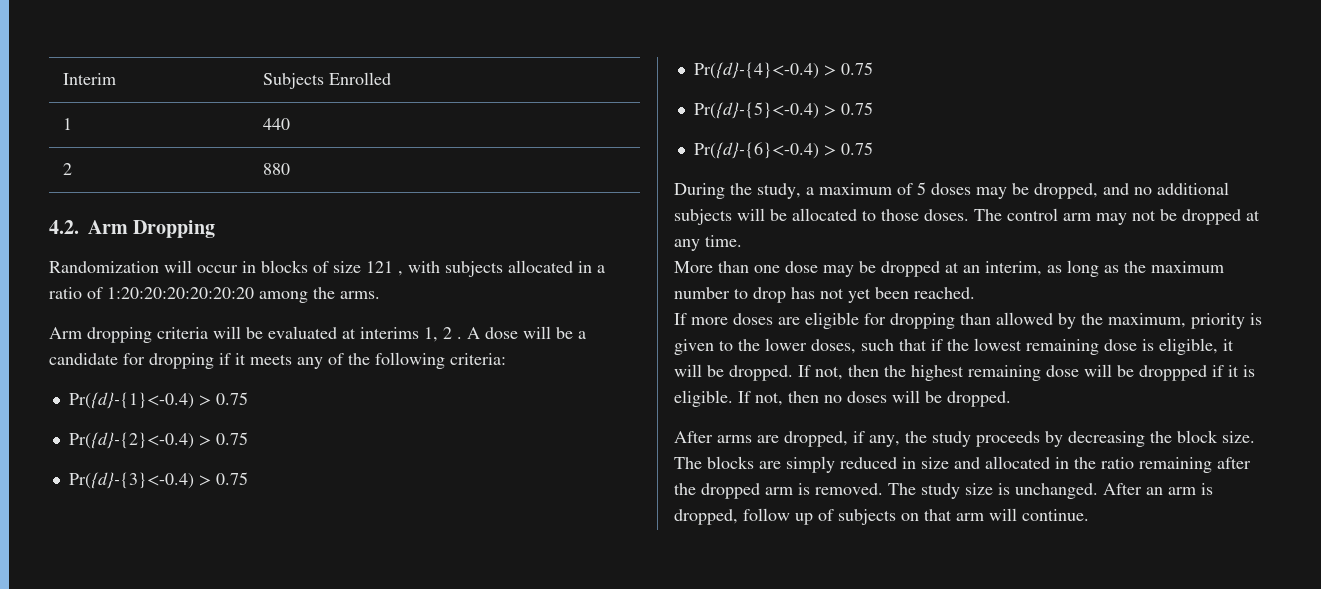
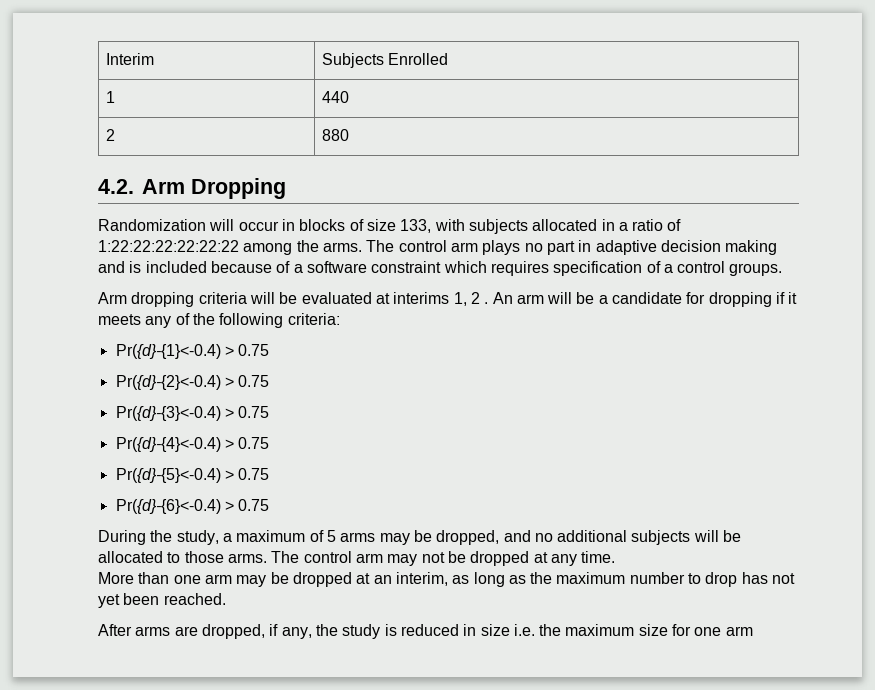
[366,261,403,276] 121 , -> [400,219,432,233] 133,
[107,287,254,299] 1:20:20:20:20:20:20 -> [98,240,239,252] 1:22:22:22:22:22:22
(380, 295) none -> [366,240,778,255] [98,261,783,276] The control arm plays no part in adaptive decision making and is included because of a software constraint which requires specification of a control groups.
[467,327,518,339] A dose -> [492,292,544,304] An arm
[931,183,971,195] doses -> [340,532,376,542] arms
[924,209,969,221] doses. -> [227,553,267,563] arms.
[785,261,818,273] dose -> [204,574,232,584] arm
[674,312,1262,329] [674,338,1234,355] [674,364,1255,381] [674,390,1011,407] // If more doses are eligible for dropping than allowed by the maximum, priority is given to the lower doses, such that if the lowest remaining dose is eligible, it will be dropped. If not, then the highest remaining dose will be droppped if it is eligible. If not, then no doses will be dropped. -> (226, 599) none
[976,430,1255,447] [674,456,1251,473] [674,483,1213,499] [674,508,1089,525] proceeds by decreasing the block size. The blocks are simply reduced in size and allocated in the ratio remaining after the dropped arm is removed. The study size is unchanged. After an arm is dropped, follow up of subjects on that arm will continue. -> [384,624,753,636] is reduced in size i.e. the maximum size for one arm

